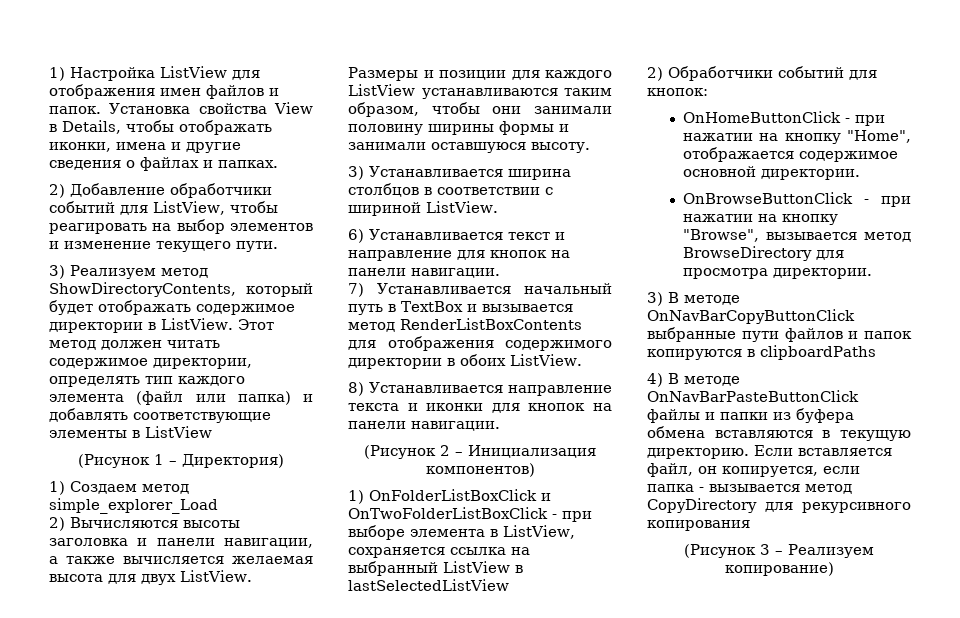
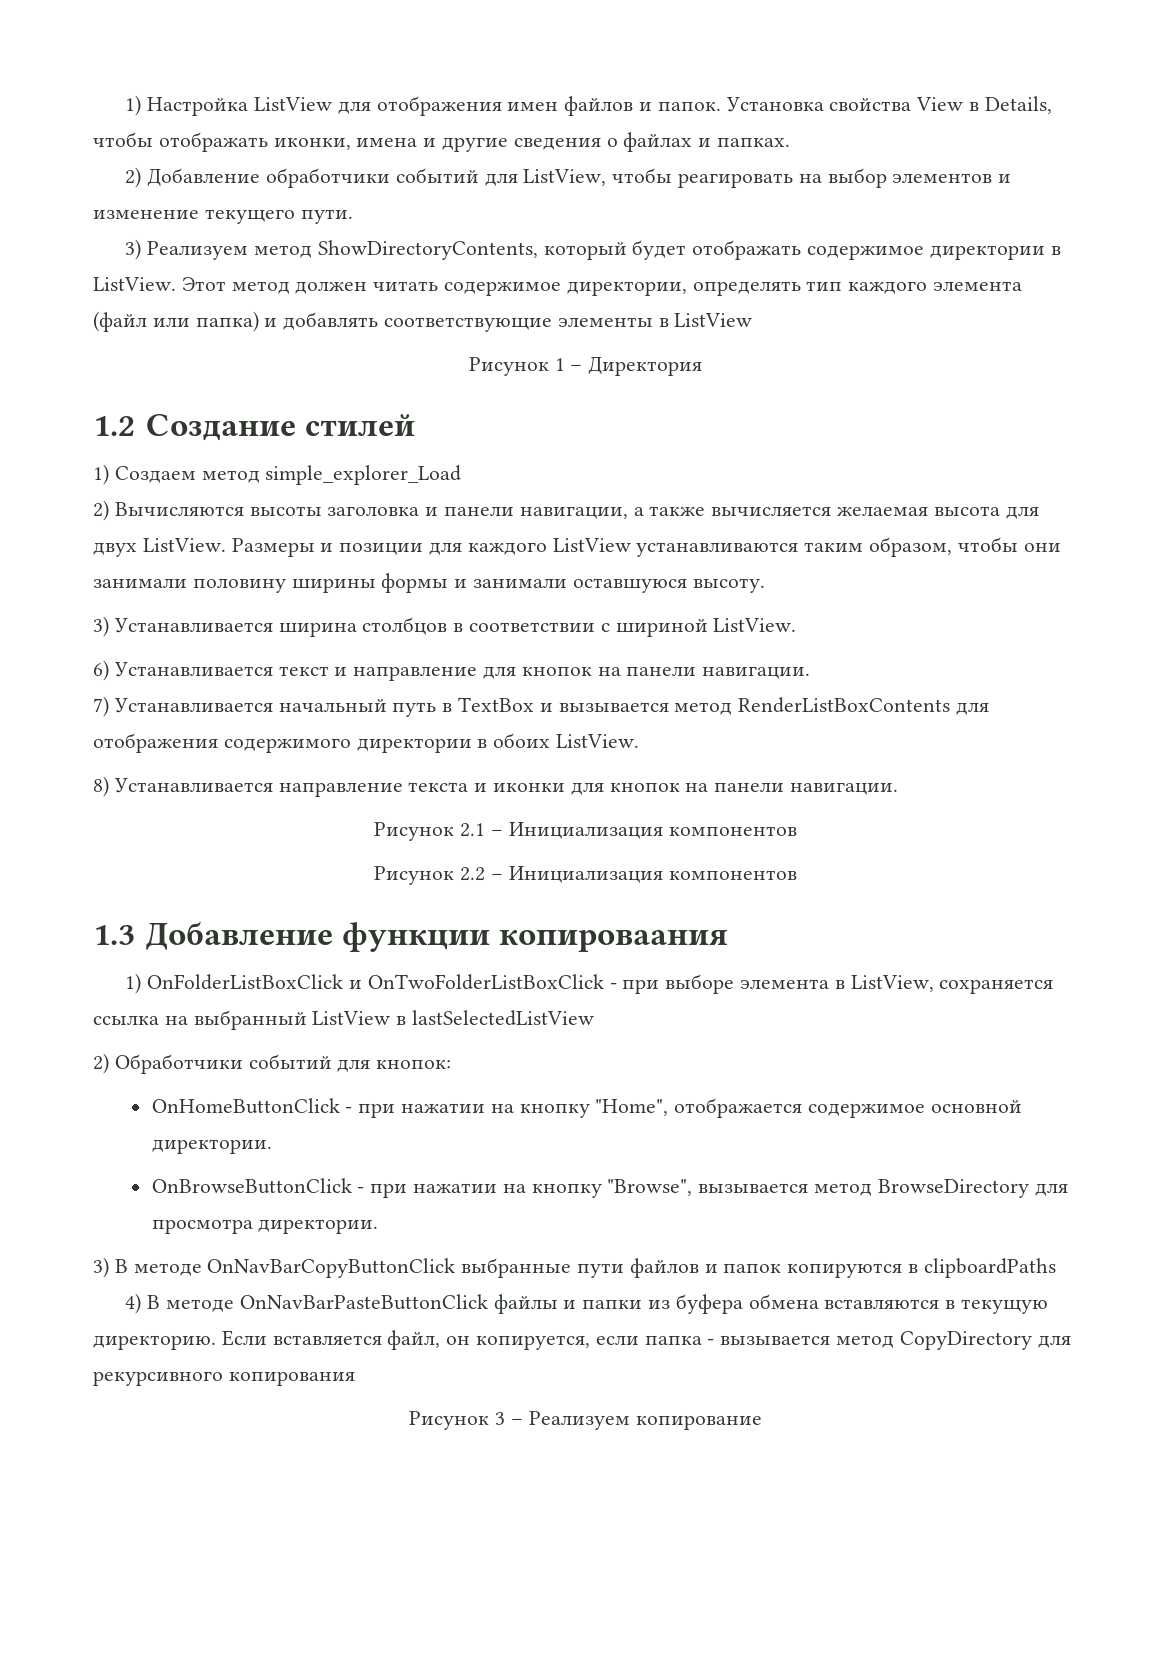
[78,454,150,468] (Рисунок -> [468,357,549,376] Рисунок
[182,454,284,468] Директория) -> [588,356,703,376] [93,414,415,441] Директория // 1.2 Создание стилей
[364,445,596,459] [425,463,535,477] (Рисунок 2 – Инициализация компонентов) -> [374,822,797,841] [374,866,797,885] [93,922,728,952] Рисунок 2.1 – Инициализация компонентов // Рисунок 2.2 – Инициализация компонентов // 1.3 Добавление функции копироваания
[684,544,756,558] (Рисунок -> [409,1411,490,1430] Рисунок
[724,562,834,576] копирование) -> [635,1415,762,1430] копирование

